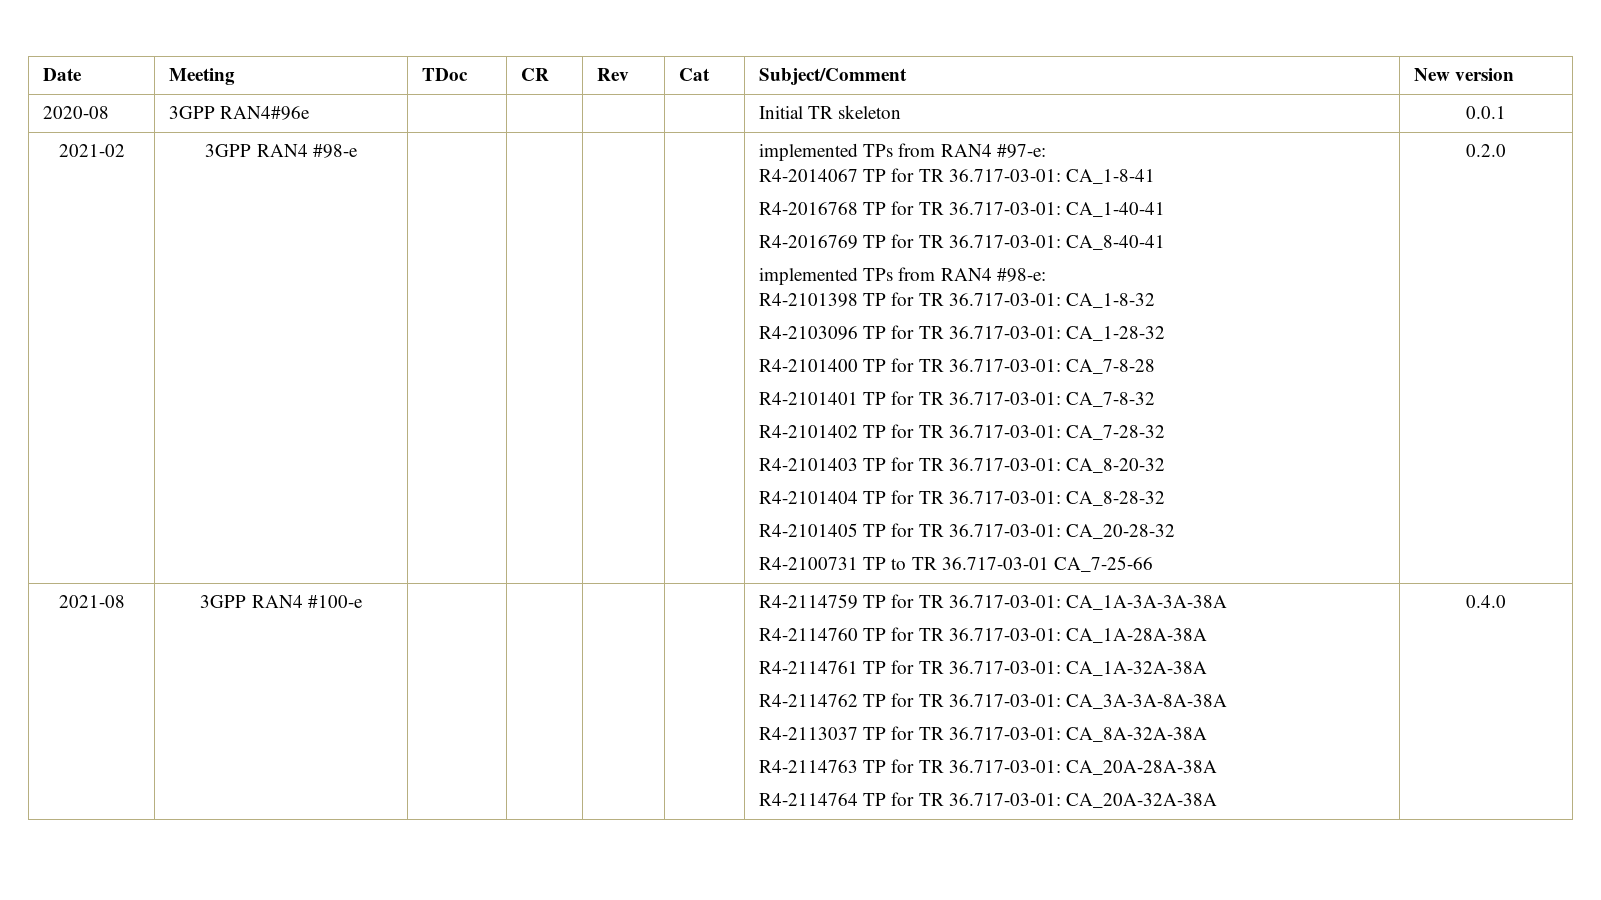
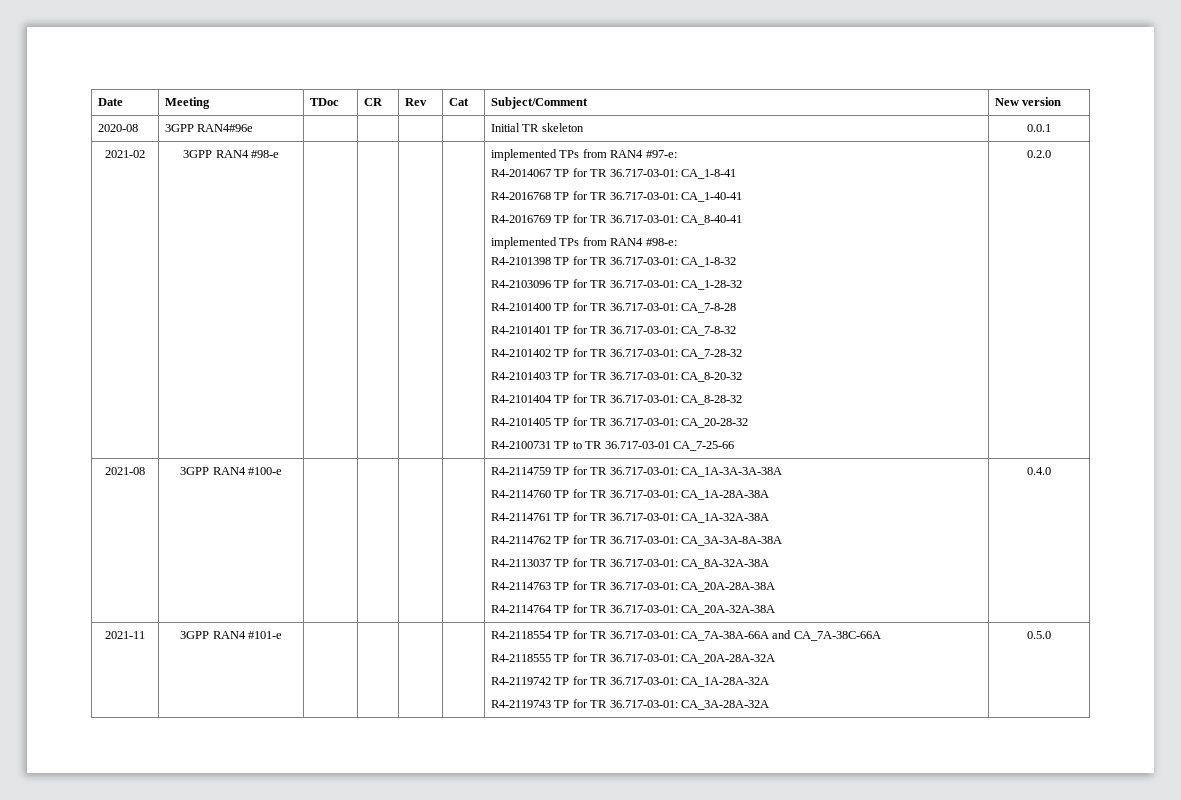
(1506, 601) none -> [105,631,145,639] [180,631,282,639] [491,630,881,641] [491,653,775,664] [491,676,769,687] [491,699,769,710] [1027,631,1051,639] // 2021-11 | 3GPP RAN4 #101-e | | | | | R4-2118554 TP for TR 36.717-03-01: CA_7A-38A-66A and CA_7A-38C-66A // R4-2118555 TP for TR 36.717-03-01: CA_20A-28A-32A // R4-2119742 TP for TR 36.717-03-01: CA_1A-28A-32A // R4-2119743 TP for TR 36.717-03-01: CA_3A-28A-32A | 0.5.0

